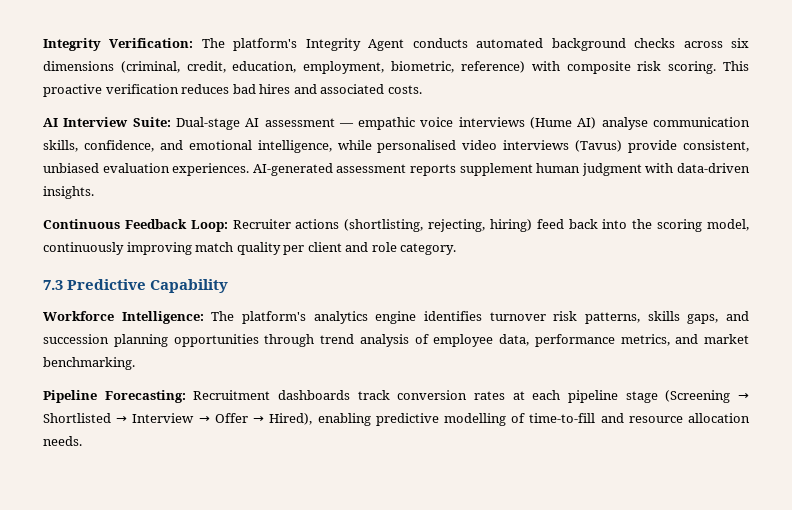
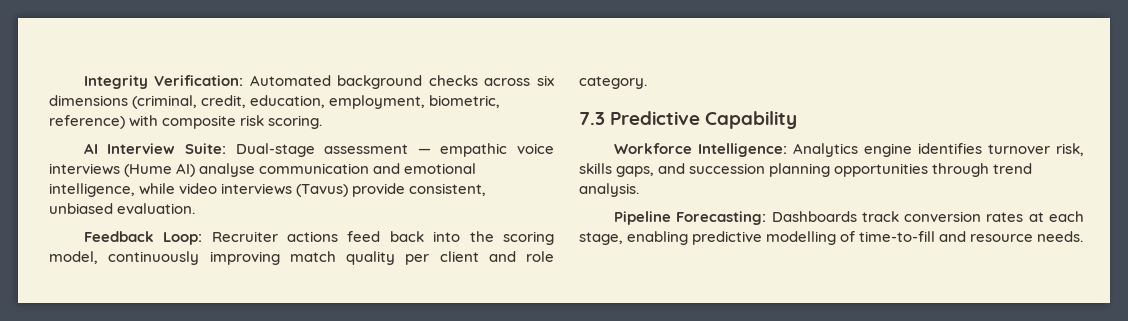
[201,38,544,51] The platform's Integrity Agent conducts automated -> [249,75,331,86] Automated
[723,61,750,71] [43,84,422,97] This proactive verification reduces bad hires and associated costs. -> (323, 122) none
[245,118,260,127] AI -> (315, 150) none
[43,140,154,152] skills, confidence, -> (370, 168) none
[377,140,457,153] personalised -> (176, 189) none
[102,163,751,176] [43,186,94,199] [43,219,120,229] evaluation experiences. AI-generated assessment reports supplement human judgment with data-driven insights. // Continuous -> [117,203,196,214] evaluation. //
[344,219,532,232] (shortlisting, rejecting, hiring) -> (339, 236) none
[211,311,368,324] The platform's analytics -> [792,143,858,157] Analytics
[553,311,641,324] risk patterns, -> [1056,143,1084,156] risk,
[359,334,749,347] [43,357,135,370] analysis of employee data, performance metrics, and market benchmarking. -> [579,183,639,197] analysis.
[193,390,350,400] Recruitment dashboards -> [771,211,857,222] Dashboards
[568,390,749,403] [43,413,313,425] pipeline stage (Screening → Shortlisted → Interview → Offer → Hired), -> [579,232,623,245] stage,
[687,413,750,423] allocation -> (1034, 238) none

